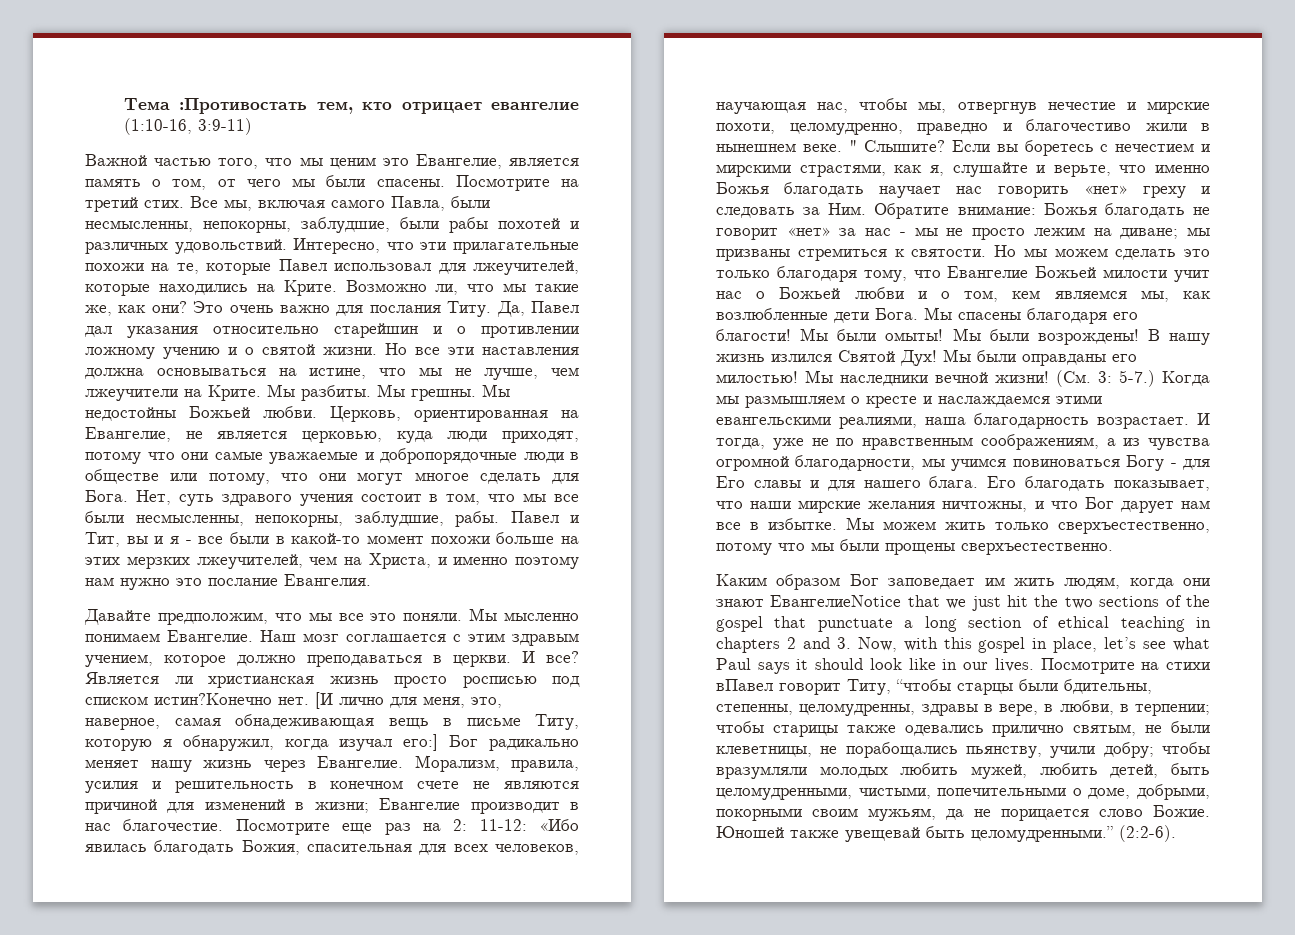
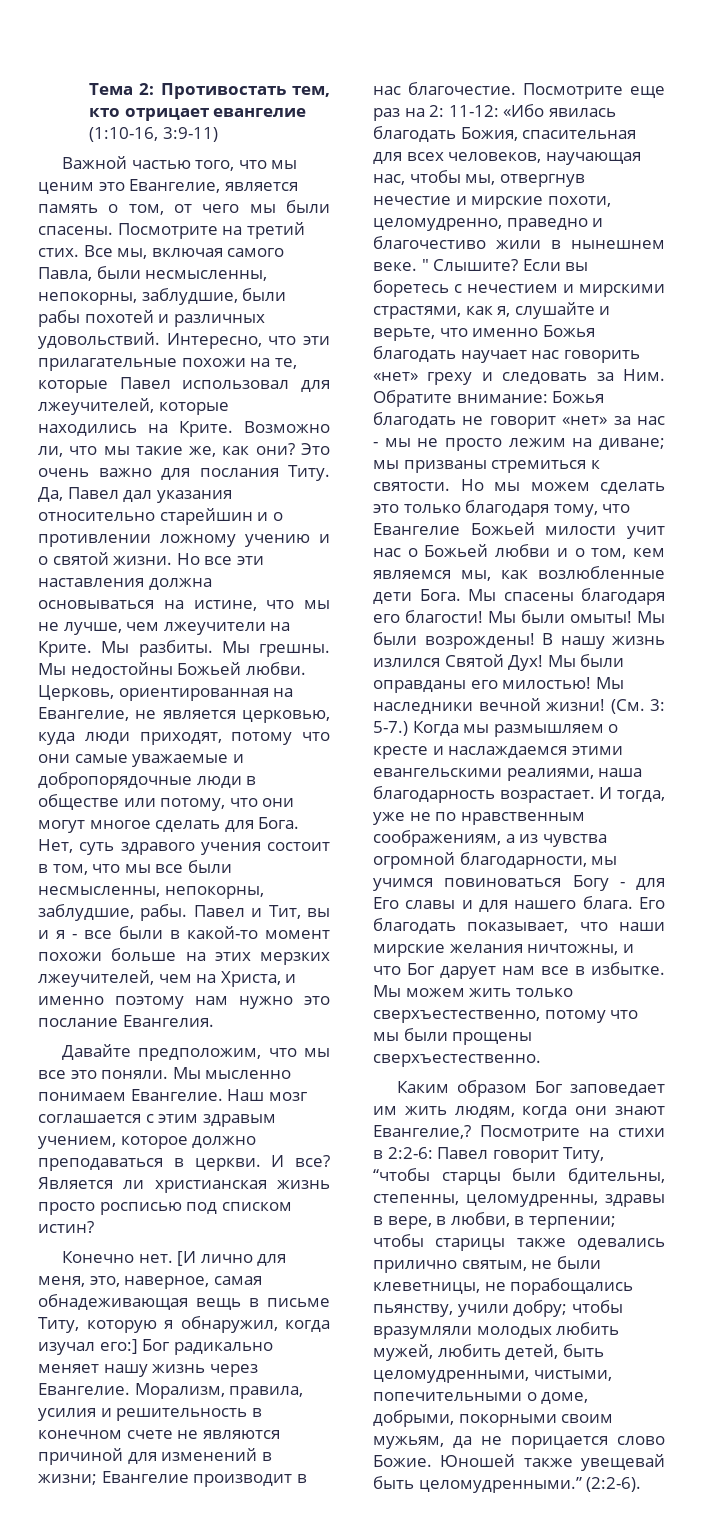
[179,98,308,114] :Противостать -> [139,83,286,99] 2: Противостать
[154,693,272,705] истин?Конечно -> [38,1221,94,1233] [62,1251,135,1263] истин? // Конечно
[770,595,1210,611] [716,616,1211,632] [716,637,1210,653] [716,658,1210,674] [716,679,773,691] ЕвангелиеNotice that we just hit the two sections of the gospel that punctuate a long section of ethical teaching in chapters 2 and 3. Now, with this gospel in place, let’s see what Paul says it should look like in our lives. Посмотрите на стихи вПавел -> [373,1125,665,1141] [373,1147,489,1159] Евангелие,? Посмотрите на стихи в 2:2-6: Павел

